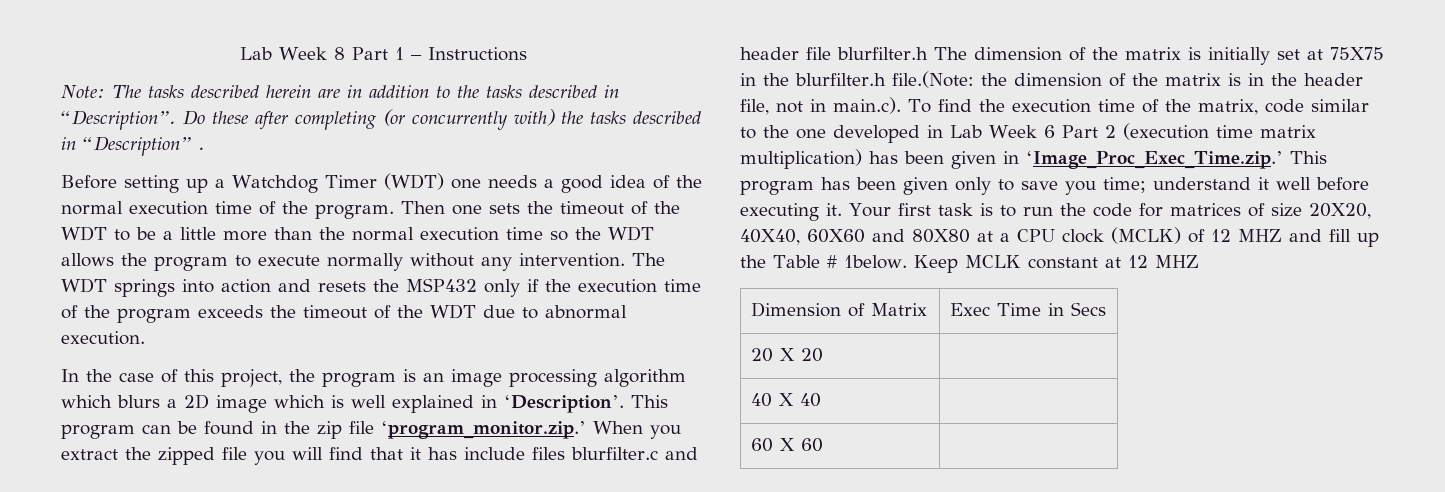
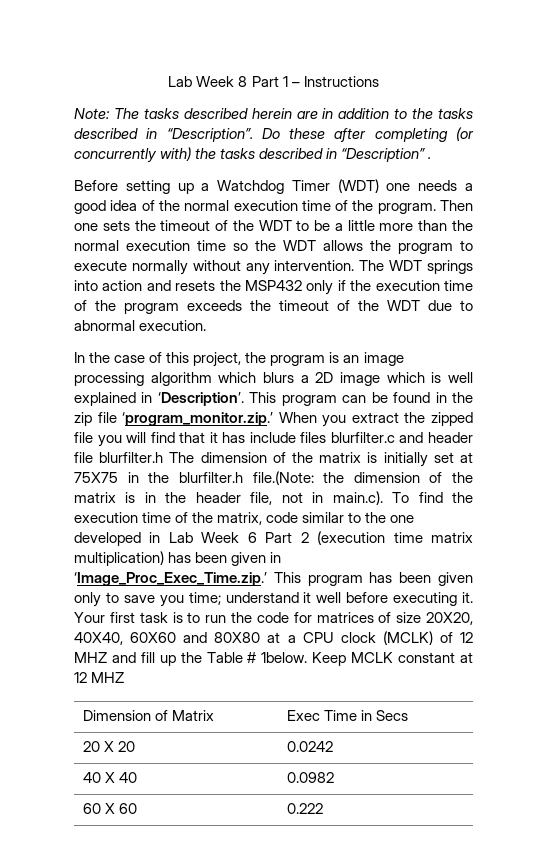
(824, 355) none -> [286,741,333,752] 0.0242
(822, 400) none -> [286,772,334,783] 0.0982
(824, 445) none -> [286,803,323,814] 0.222

